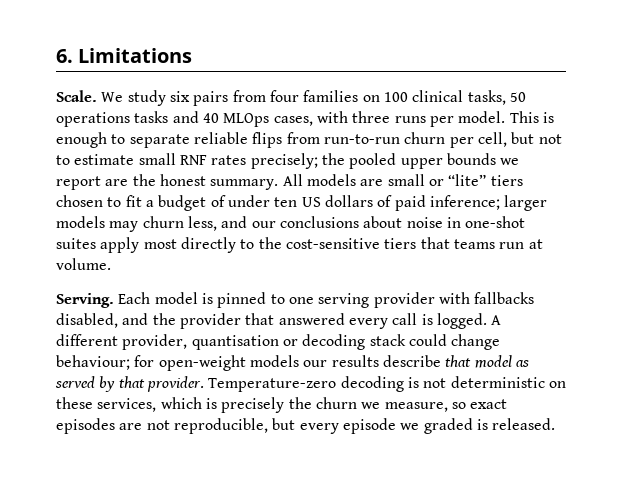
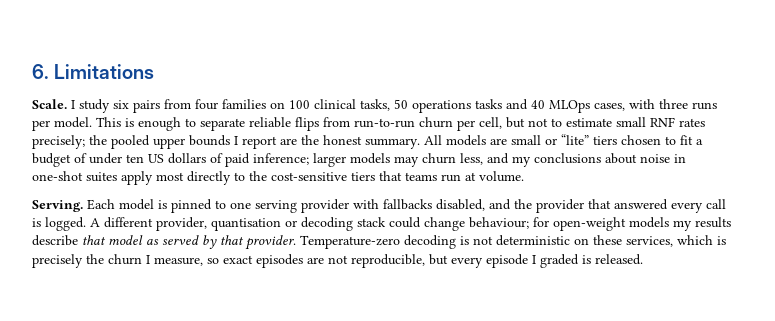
[101,92,124,102] We -> [71,100,75,109] I
[500,158,520,165] we -> [234,136,238,145] I
[251,221,276,228] our -> [512,156,531,167] my
[303,360,328,367] our -> [673,220,692,231] my
[361,402,381,409] we -> [146,255,150,264] I
[400,423,420,430] we -> [532,255,536,264] I

